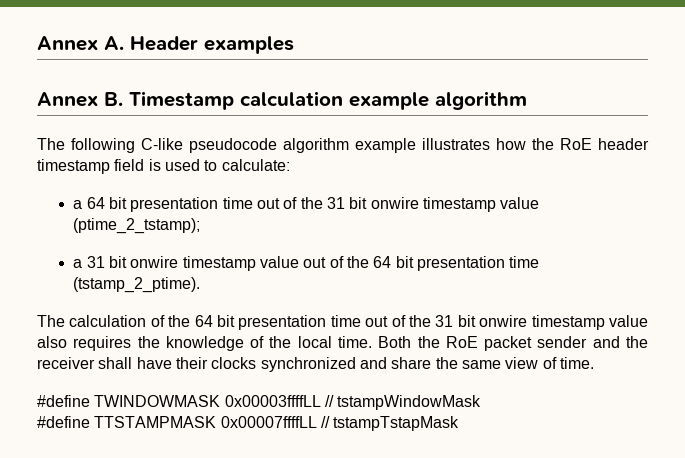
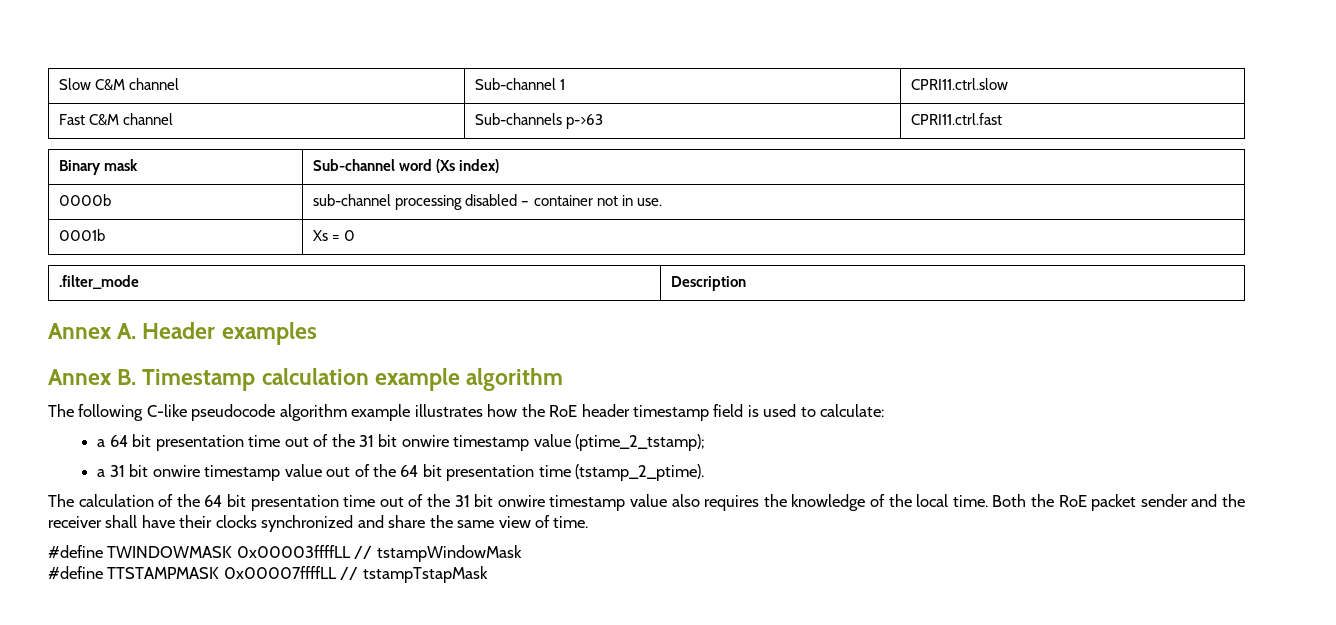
(37, 43) none -> [59,78,180,91] [475,78,566,90] [911,78,1009,90] [59,113,174,126] [475,113,604,129] [911,113,1003,125] [59,159,139,175] [313,159,500,173] [59,194,112,206] [313,194,662,210] [59,229,106,241] [313,230,356,241] [59,275,140,289] [671,276,747,291] Slow C&M channel | Sub-channel 1 | CPRI11.ctrl.slow // Fast C&M channel | Sub-channels p->63 | CPRI11.ctrl.fast // Binary mask | Sub-channel word (Xs index) // 0000b | sub-channel processing disabled – container not in use. // 0001b | Xs = 0 // .filter_mode | Description //

